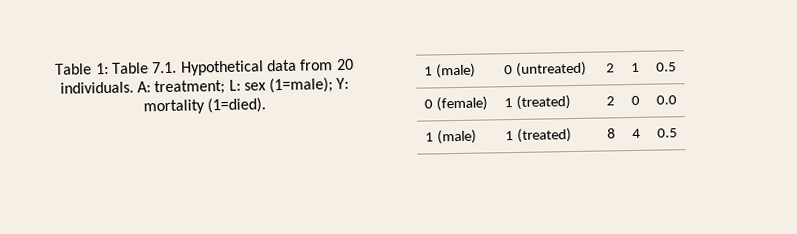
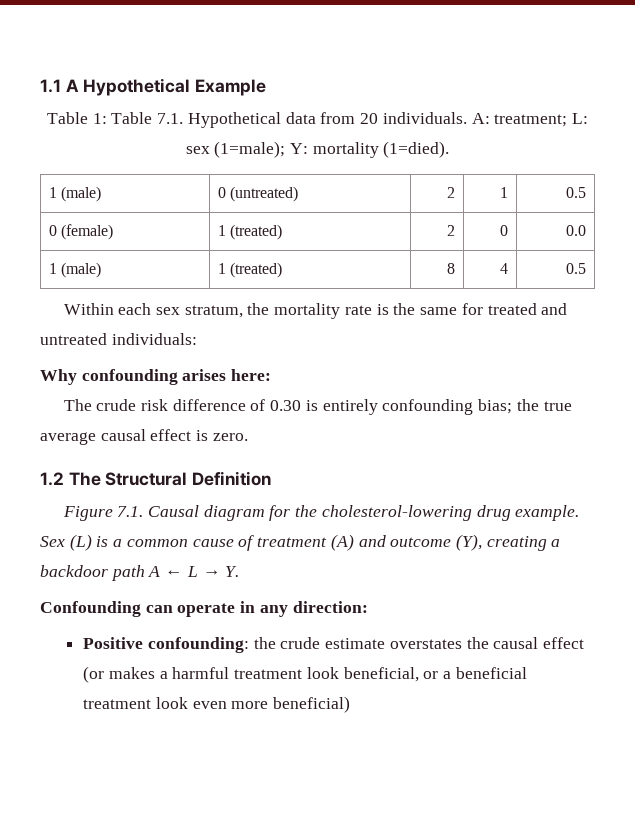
(55, 69) none -> [40,78,267,96] 1.1 A Hypothetical Example //
(679, 133) none -> [63,303,568,319] [40,333,197,345] [40,369,272,385] [63,399,572,415] [40,429,248,445] [40,471,272,486] [62,505,580,521] [40,534,561,551] [40,565,240,581] [40,601,368,617] [83,637,584,653] [83,666,527,683] [83,696,351,713] // Within each sex stratum, the mortality rate is the same for treated and untreated individuals: // Why confounding arises here: // The crude risk difference of 0.30 is entirely confounding bias; the true average causal effect is zero. // 1.2 The Structural Definition // Figure 7.1. Causal diagram for the cholesterol-lowering drug example. Sex (L) is a common cause of treatment (A) and outcome (Y), creating a backdoor path A ← L → Y. // Confounding can operate in any direction: // Positive confounding: the crude estimate overstates the causal effect (or makes a harmful treatment look beneficial, or a beneficial treatment look even more beneficial)

